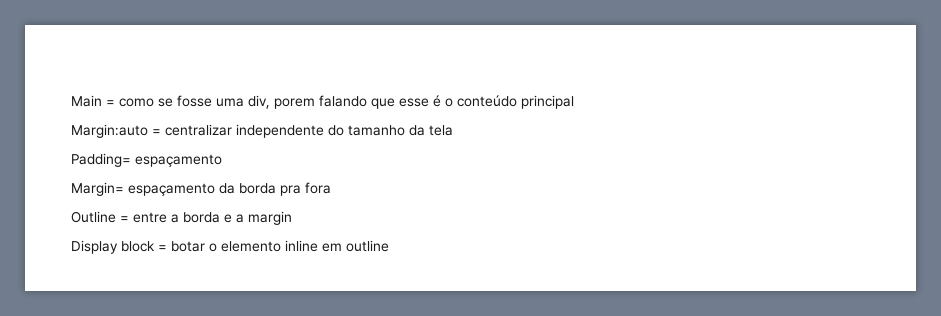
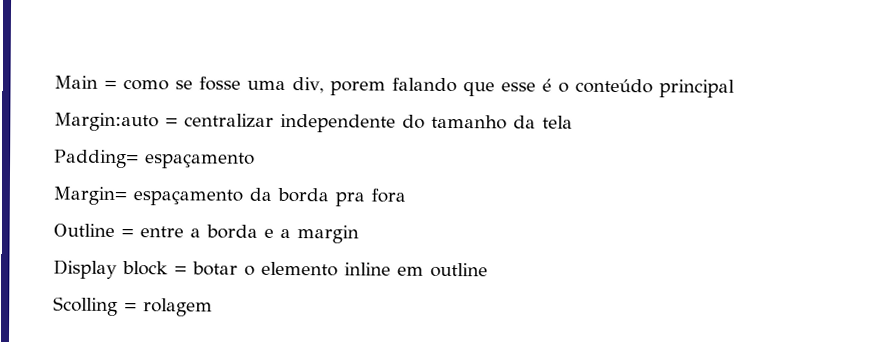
(389, 246) none -> [53,296,213,317] // Scolling = rolagem

